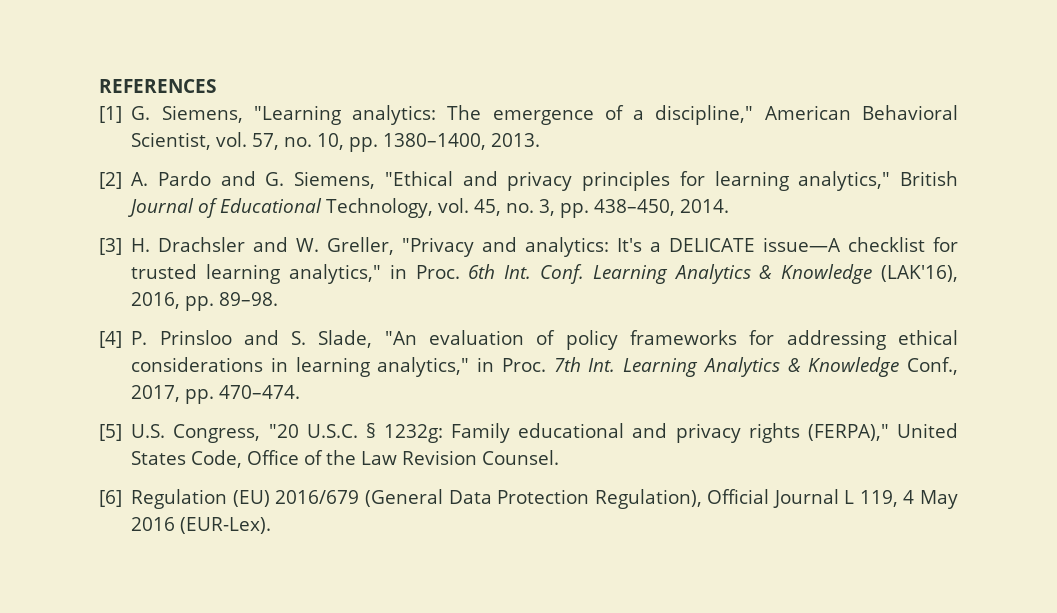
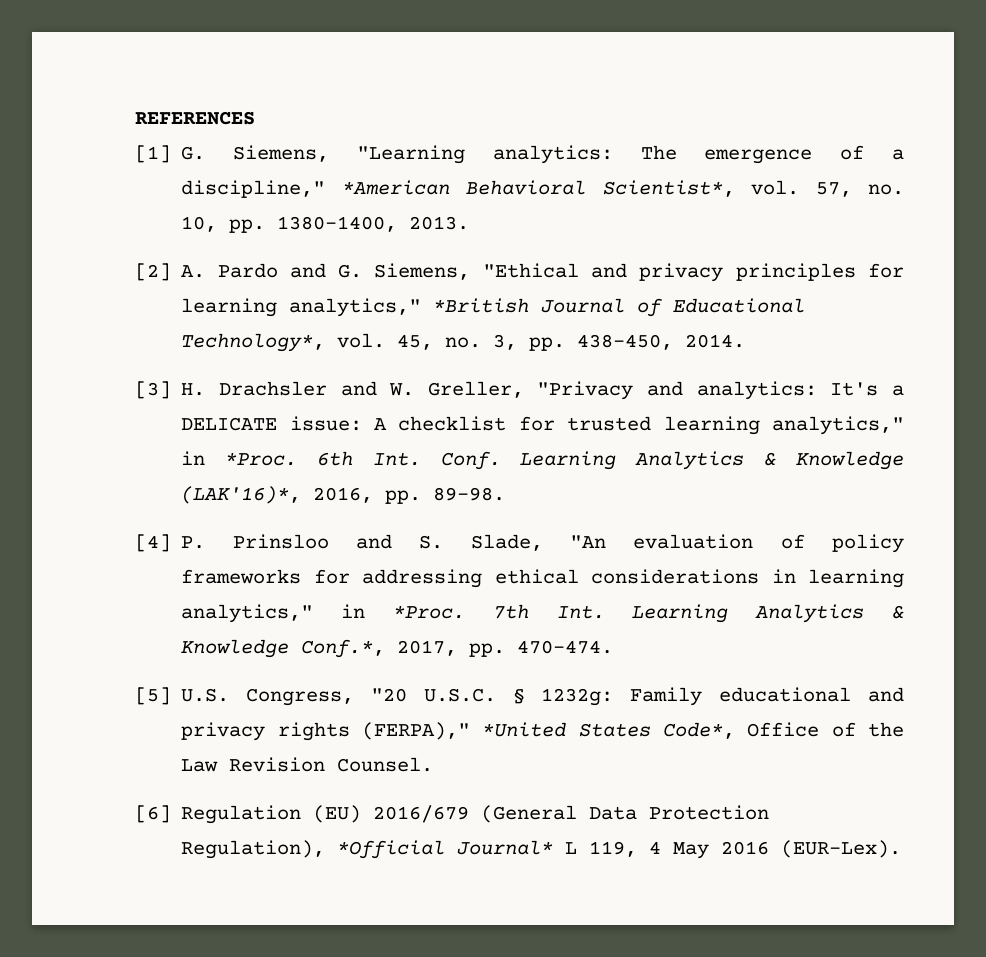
[764,105,958,120] [131,132,212,150] American Behavioral Scientist, -> [341,180,735,197] *American Behavioral Scientist*,
[899,171,958,186] British -> [433,298,530,313] *British
[326,198,434,218] Technology, -> [181,333,326,352] Technology*,
[763,237,842,252] issue—A -> [289,416,388,431] issue: A
[415,265,460,279] Proc. -> [225,452,298,466] *Proc.
[881,265,958,282] (LAK'16), -> [181,486,302,504] (LAK'16)*,
[501,358,546,372] Proc. -> [392,605,465,619] *Proc.
[906,357,958,375] Conf., -> [301,639,386,658] Conf.*,
[897,423,958,438] [131,450,243,468] United States Code, -> [482,722,735,739] *United States Code*,
[707,489,839,508] Official Journal -> [337,840,554,859] *Official Journal*

